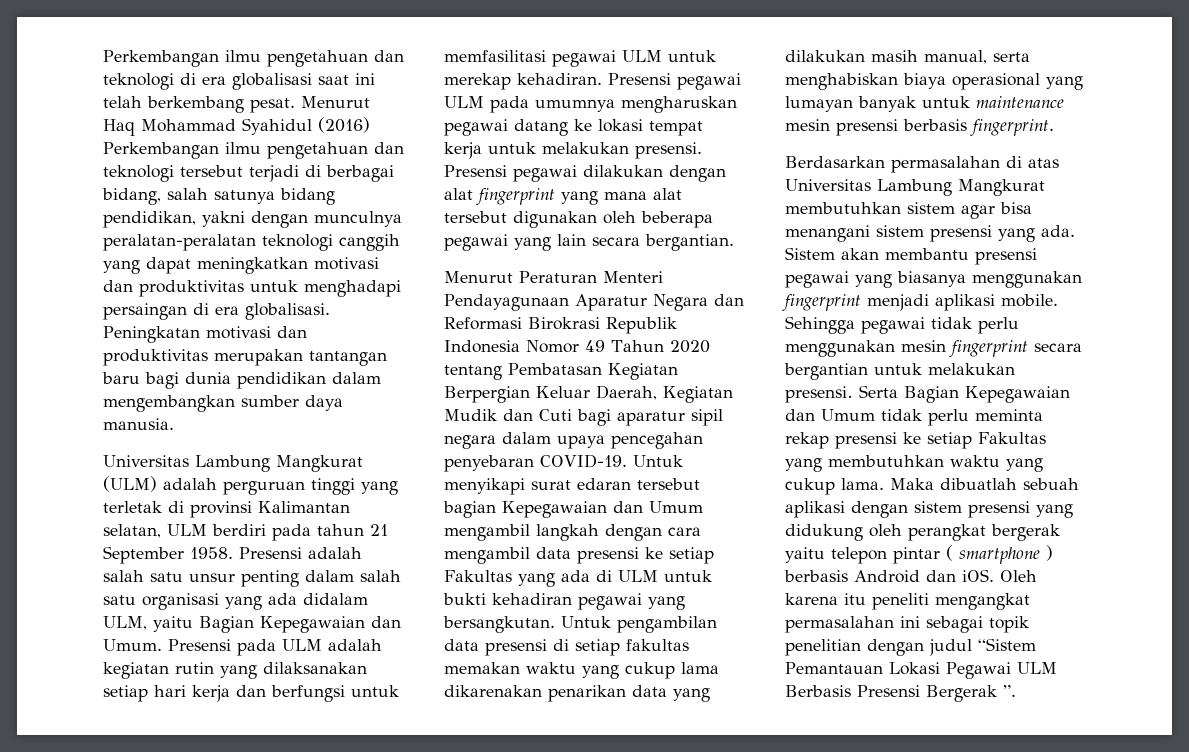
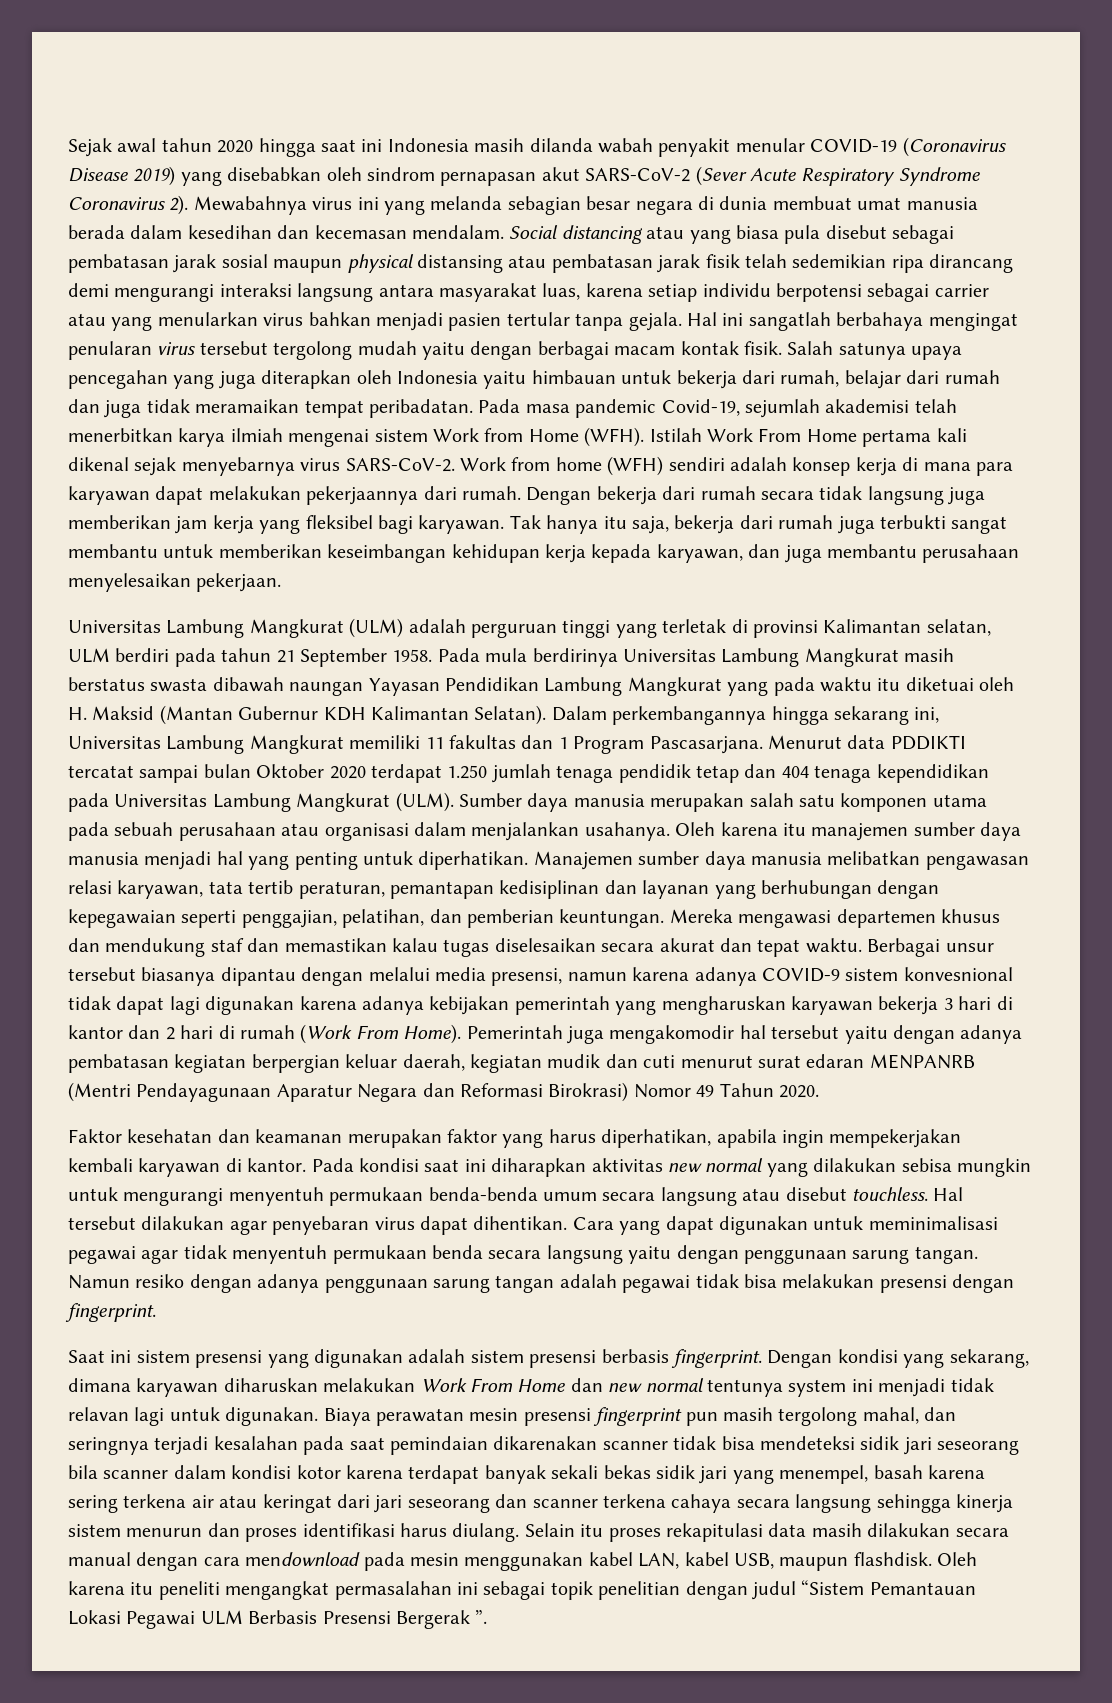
[103,50,404,67] [103,73,375,90] [103,96,370,113] [103,117,370,136] [103,142,404,159] [103,165,394,182] [102,188,335,205] [103,211,402,228] [103,234,400,251] [103,257,379,274] [103,280,401,297] [103,303,330,320] [103,326,307,343] [103,349,387,366] [102,372,381,389] [103,395,343,412] [103,418,174,430] Perkembangan ilmu pengetahuan dan teknologi di era globalisasi saat ini telah berkembang pesat. Menurut Haq Mohammad Syahidul (2016) Perkembangan ilmu pengetahuan dan teknologi tersebut terjadi di berbagai bidang, salah satunya bidang pendidikan, yakni dengan munculnya peralatan-peralatan teknologi canggih yang dapat meningkatkan motivasi dan produktivitas untuk menghadapi persaingan di era globalisasi. Peningkatan motivasi dan produktivitas merupakan tantangan baru bagi dunia pendidikan dalam mengembangkan sumber daya manusia. -> [68,137,1006,157] [68,166,980,186] [68,195,978,215] [68,225,955,244] [68,254,1014,273] [68,283,989,302] [68,312,1018,331] [68,341,963,360] [68,370,1000,389] [68,399,957,418] [68,427,967,447] [68,456,1013,476] [68,486,986,505] [68,515,1008,534] [68,544,1020,563] [68,573,282,592] Sejak awal tahun 2020 hingga saat ini Indonesia masih dilanda wabah penyakit menular COVID-19 (Coronavirus Disease 2019) yang disebabkan oleh sindrom pernapasan akut SARS-CoV-2 (Sever Acute Respiratory Syndrome Coronavirus 2). Mewabahnya virus ini yang melanda sebagian besar negara di dunia membuat umat manusia berada dalam kesedihan dan kecemasan mendalam. Social distancing atau yang biasa pula disebut sebagai pembatasan jarak sosial maupun physical distansing atau pembatasan jarak fisik telah sedemikian ripa dirancang demi mengurangi interaksi langsung antara masyarakat luas, karena setiap individu berpotensi sebagai carrier atau yang menularkan virus bahkan menjadi pasien tertular tanpa gejala. Hal ini sangatlah berbahaya mengingat penularan virus tersebut tergolong mudah yaitu dengan berbagai macam kontak fisik. Salah satunya upaya pencegahan yang juga diterapkan oleh Indonesia yaitu himbauan untuk bekerja dari rumah, belajar dari rumah dan juga tidak meramaikan tempat peribadatan. Pada masa pandemic Covid-19, sejumlah akademisi telah menerbitkan karya ilmiah mengenai sistem Work from Home (WFH). Istilah Work From Home pertama kali dikenal sejak menyebarnya virus SARS-CoV-2. Work from home (WFH) sendiri adalah konsep kerja di mana para karyawan dapat melakukan pekerjaannya dari rumah. Dengan bekerja dari rumah secara tidak langsung juga memberikan jam kerja yang fleksibel bagi karyawan. Tak hanya itu saja, bekerja dari rumah juga terbukti sangat membantu untuk memberikan keseimbangan kehidupan kerja kepada karyawan, dan juga membantu perusahaan menyelesaikan pekerjaan.
[239,547,362,559] [103,570,401,587] [103,593,368,610] [103,616,401,633] [103,639,382,656] [103,662,367,679] [103,685,399,702] [444,50,716,67] [444,73,741,90] [444,96,737,113] [444,119,703,136] [444,142,702,159] [444,165,726,182] [444,188,682,205] [444,211,713,228] [444,234,734,251] [444,271,663,283] Presensi adalah salah satu unsur penting dalam salah satu organisasi yang ada didalam ULM, yaitu Bagian Kepegawaian dan Umum. Presensi pada ULM adalah kegiatan rutin yang dilaksanakan setiap hari kerja dan berfungsi untuk memfasilitasi pegawai ULM untuk merekap kehadiran. Presensi pegawai ULM pada umumnya mengharuskan pegawai datang ke lokasi tempat kerja untuk melakukan presensi. Presensi pegawai dilakukan dengan alat fingerprint yang mana alat tersebut digunakan oleh beberapa pegawai yang lain secara bergantian. // Menurut Peraturan Menteri -> [437,648,955,667] [68,677,1015,696] [68,705,940,725] [68,735,966,754] [68,764,989,783] [68,792,987,812] [68,822,1022,841] [68,851,1029,870] [68,880,940,899] [68,909,1000,928] [68,938,994,957] [68,967,1013,986] [68,996,1013,1015] [68,1024,1023,1044] [68,1054,975,1073] [68,1082,131,1102] Pada mula berdirinya Universitas Lambung Mangkurat masih berstatus swasta dibawah naungan Yayasan Pendidikan Lambung Mangkurat yang pada waktu itu diketuai oleh H. Maksid (Mantan Gubernur KDH Kalimantan Selatan). Dalam perkembangannya hingga sekarang ini, Universitas Lambung Mangkurat memiliki 11 fakultas dan 1 Program Pascasarjana. Menurut data PDDIKTI tercatat sampai bulan Oktober 2020 terdapat 1.250 jumlah tenaga pendidik tetap dan 404 tenaga kependidikan pada Universitas Lambung Mangkurat (ULM). Sumber daya manusia merupakan salah satu komponen utama pada sebuah perusahaan atau organisasi dalam menjalankan usahanya. Oleh karena itu manajemen sumber daya manusia menjadi hal yang penting untuk diperhatikan. Manajemen sumber daya manusia melibatkan pengawasan relasi karyawan, tata tertib peraturan, pemantapan kedisiplinan dan layanan yang berhubungan dengan kepegawaian seperti penggajian, pelatihan, dan pemberian keuntungan. Mereka mengawasi departemen khusus dan mendukung staf dan memastikan kalau tugas diselesaikan secara akurat dan tepat waktu. Berbagai unsur tersebut biasanya dipantau dengan melalui media presensi, namun karena adanya COVID-9 sistem konvesnional tidak dapat lagi digunakan karena adanya kebijakan pemerintah yang mengharuskan karyawan bekerja 3 hari di kantor dan 2 hari di rumah (Work From Home). Pemerintah juga mengakomodir hal tersebut yaitu dengan adanya pembatasan kegiatan berpergian keluar daerah, kegiatan mudik dan cuti menurut surat edaran MENPANRB (Mentri
[528,317,677,334] [444,340,710,353] [444,363,678,380] [444,385,733,403] [444,409,723,426] [444,432,703,449] [444,454,683,472] [444,478,700,495] [443,501,703,518] [444,524,701,541] [444,547,714,564] [444,570,712,587] [443,593,685,610] [443,616,717,633] [444,639,689,656] [444,662,719,679] [444,685,710,702] [785,50,1030,64] [785,73,1083,90] [785,96,1064,112] [785,119,1054,136] [785,156,1059,173] [785,179,1045,196] [785,202,1032,219] [785,225,1075,242] [785,247,1037,265] [785,271,1082,288] [782,294,1058,311] [785,316,1019,334] [785,340,1082,357] [784,363,1015,380] [785,385,1070,403] [785,409,1043,426] [785,432,1046,449] [785,455,1043,472] [785,478,1079,495] [785,501,1073,518] [785,524,1060,541] [785,545,1053,564] [784,569,994,583] Birokrasi Republik Indonesia Nomor 49 Tahun 2020 tentang Pembatasan Kegiatan Berpergian Keluar Daerah, Kegiatan Mudik dan Cuti bagi aparatur sipil negara dalam upaya pencegahan penyebaran COVID-19. Untuk menyikapi surat edaran tersebut bagian Kepegawaian dan Umum mengambil langkah dengan cara mengambil data presensi ke setiap Fakultas yang ada di ULM untuk bukti kehadiran pegawai yang bersangkutan. Untuk pengambilan data presensi di setiap fakultas memakan waktu yang cukup lama dikarenakan penarikan data yang dilakukan masih manual, serta menghabiskan biaya operasional yang lumayan banyak untuk maintenance mesin presensi berbasis fingerprint. // Berdasarkan permasalahan di atas Universitas Lambung Mangkurat membutuhkan sistem agar bisa menangani sistem presensi yang ada. Sistem akan membantu presensi pegawai yang biasanya menggunakan fingerprint menjadi aplikasi mobile. Sehingga pegawai tidak perlu menggunakan mesin fingerprint secara bergantian untuk melakukan presensi. Serta Bagian Kepegawaian dan Umum tidak perlu meminta rekap presensi ke setiap Fakultas yang membutuhkan waktu yang cukup lama. Maka dibuatlah sebuah aplikasi dengan sistem presensi yang didukung oleh perangkat bergerak yaitu telepon pintar ( smartphone ) berbasis Android dan iOS. -> [548,1082,819,1102] [68,1129,962,1148] [68,1158,1031,1177] [68,1187,964,1206] [68,1216,998,1235] [68,1245,978,1264] [68,1274,1015,1293] [65,1303,156,1322] [68,1349,1029,1368] [68,1378,994,1397] [68,1407,957,1426] [68,1436,1020,1455] [68,1465,985,1484] [68,1494,1013,1513] [68,1523,1009,1542] [68,1552,932,1571] Birokrasi) Nomor 49 Tahun 2020. // Faktor kesehatan dan keamanan merupakan faktor yang harus diperhatikan, apabila ingin mempekerjakan kembali karyawan di kantor. Pada kondisi saat ini diharapkan aktivitas new normal yang dilakukan sebisa mungkin untuk mengurangi menyentuh permukaan benda-benda umum secara langsung atau disebut touchless. Hal tersebut dilakukan agar penyebaran virus dapat dihentikan. Cara yang dapat digunakan untuk meminimalisasi pegawai agar tidak menyentuh permukaan benda secara langsung yaitu dengan penggunaan sarung tangan. Namun resiko dengan adanya penggunaan sarung tangan adalah pegawai tidak bisa melakukan presensi dengan fingerprint. // Saat ini sistem presensi yang digunakan adalah sistem presensi berbasis fingerprint. Dengan kondisi yang sekarang, dimana karyawan diharuskan melakukan Work From Home dan new normal tentunya system ini menjadi tidak relavan lagi untuk digunakan. Biaya perawatan mesin presensi fingerprint pun masih tergolong mahal, dan seringnya terjadi kesalahan pada saat pemindaian dikarenakan scanner tidak bisa mendeteksi sidik jari seseorang bila scanner dalam kondisi kotor karena terdapat banyak sekali bekas sidik jari yang menempel, basah karena sering terkena air atau keringat dari jari seseorang dan scanner terkena cahaya secara langsung sehingga kinerja sistem menurun dan proses identifikasi harus diulang. Selain itu proses rekapitulasi data masih dilakukan secara manual dengan cara mendownload pada mesin menggunakan kabel LAN, kabel USB, maupun flashdisk.

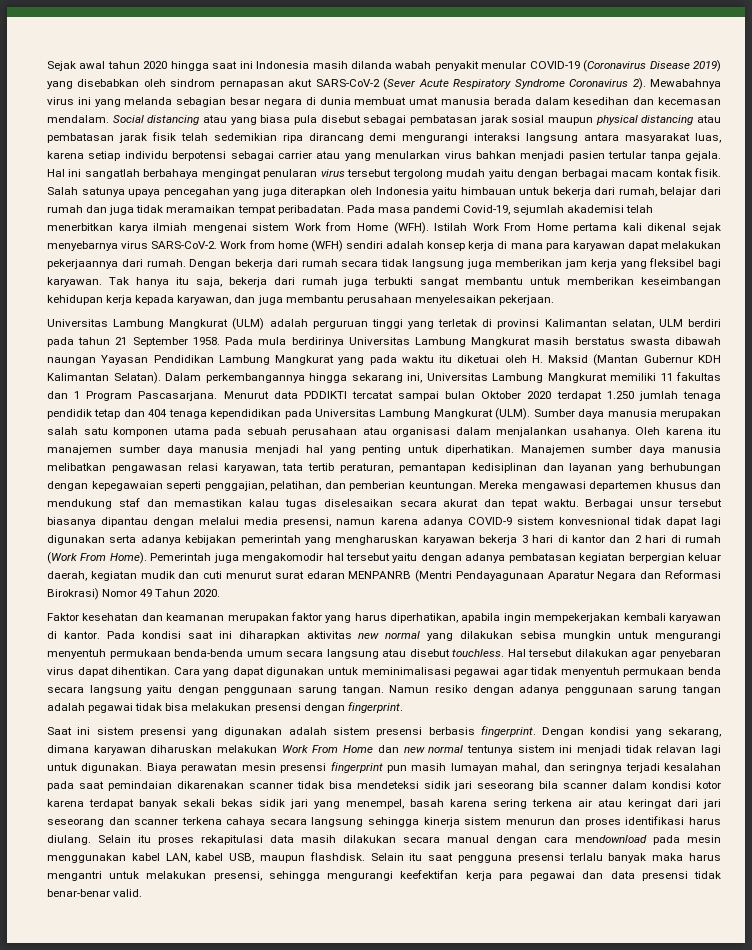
[417,254,503,273] distansing -> [641,115,694,125] distancing
[575,399,657,418] pandemic -> [412,205,460,215] pandemi
[299,996,357,1010] karena -> [109,535,137,543] serta
[788,1379,847,1397] system -> [517,745,555,753] sistem
[778,1407,858,1426] tergolong -> [450,763,498,773] lumayan
[937,1552,978,1566] [68,1580,976,1600] [68,1609,488,1629] Oleh karena itu peneliti mengangkat permasalahan ini sebagai topik penelitian dengan judul “Sistem Pemantauan Lokasi Pegawai ULM Berbasis Presensi Bergerak ”. -> [370,853,721,863] [47,870,722,881] [47,889,143,897] Selain itu saat pengguna presensi terlalu banyak maka harus mengantri untuk melakukan presensi, sehingga mengurangi keefektifan kerja para pegawai dan data presensi tidak benar-benar valid.

